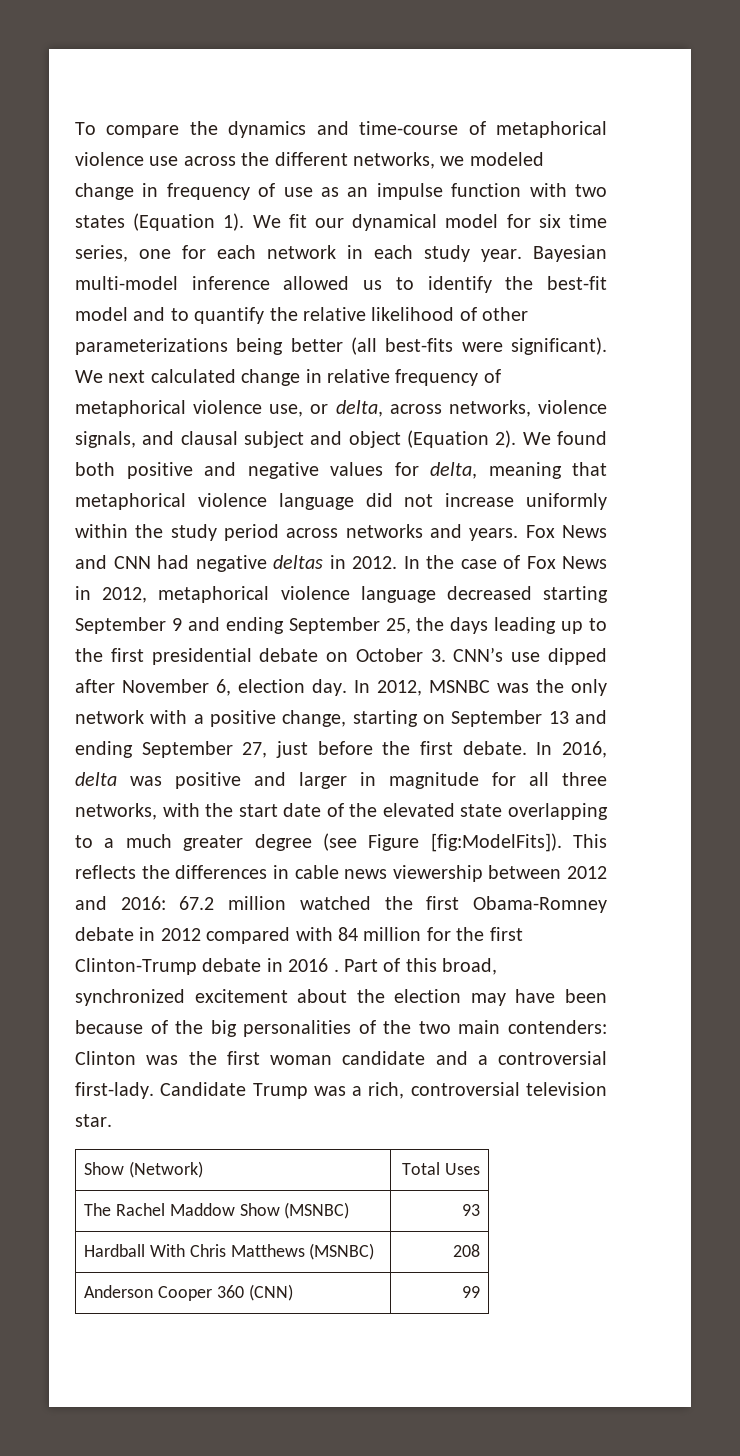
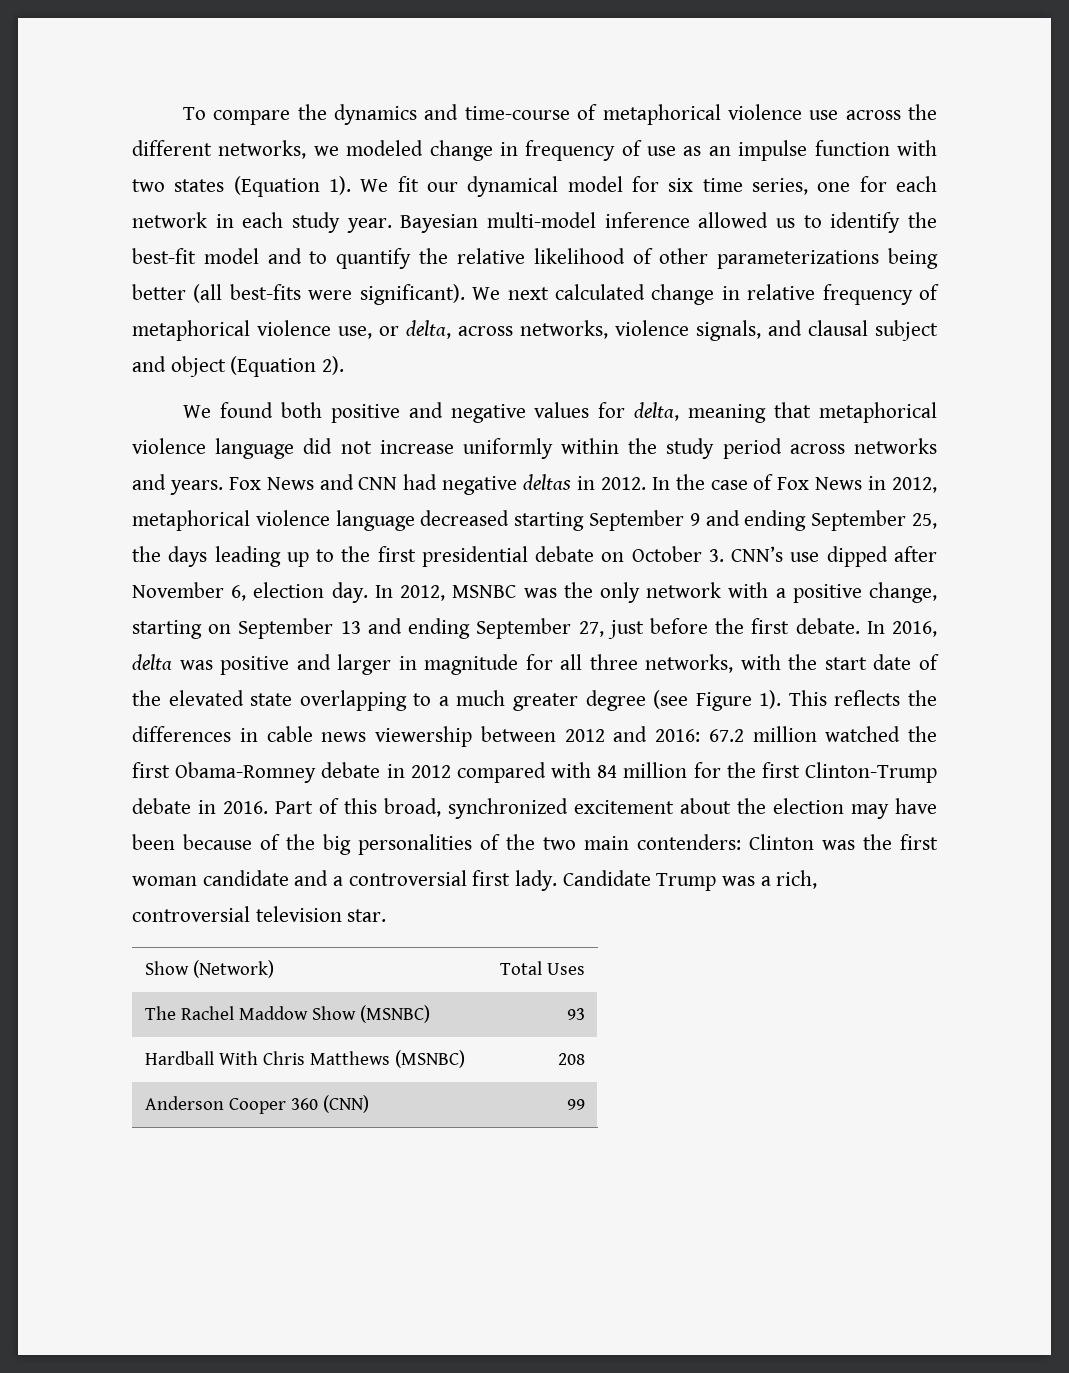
(517, 439) none -> (345, 365) //
[430,833,562,852] [fig:ModelFits]). -> [759,690,782,709] 1).
[288,958,339,972] 2016 . -> [223,801,268,814] 2016.
[75,1082,154,1099] first-lady. -> [472,870,558,891] first lady.

